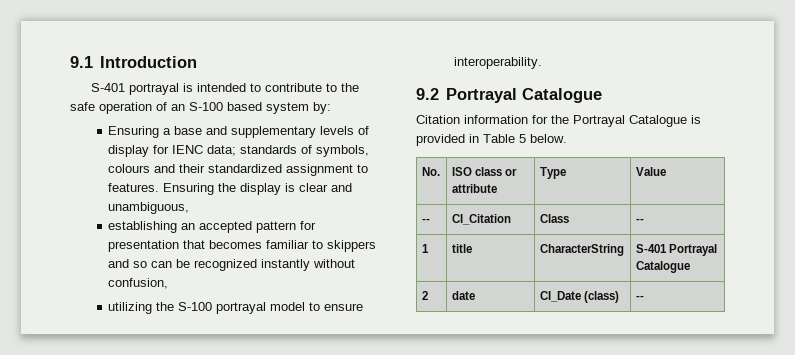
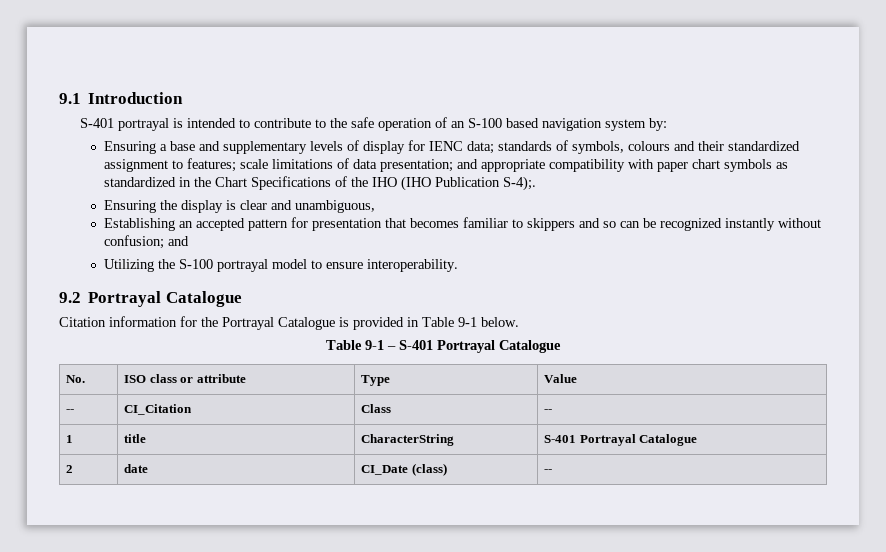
(262, 106) none -> [542,118,603,131] navigation
[108,183,160,192] features. -> [186,158,788,172] [103,176,536,191] features; scale limitations of data presentation; and appropriate compatibility with paper chart symbols as standardized in the Chart Specifications of the IHO (IHO Publication S-4);. //
[108,221,178,233] establishing -> [103,218,175,231] Establishing
[108,278,169,289] [108,302,153,314] confusion, // utilizing -> [103,235,189,249] [103,259,154,272] confusion; and // Utilizing
[519,134,526,143] 5 -> [458,317,477,327] 9-1
(567, 138) none -> [326,340,561,353] // Table 9-1 – S-401 Portrayal Catalogue

